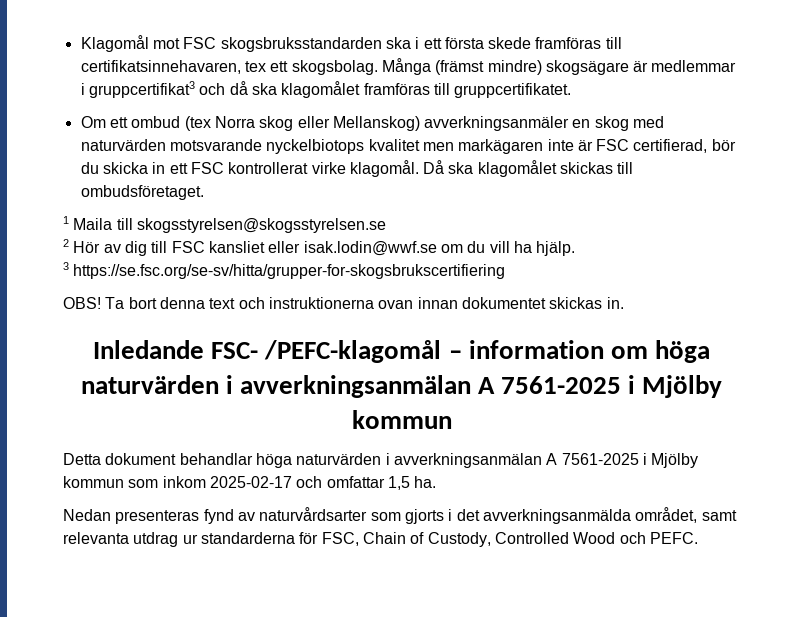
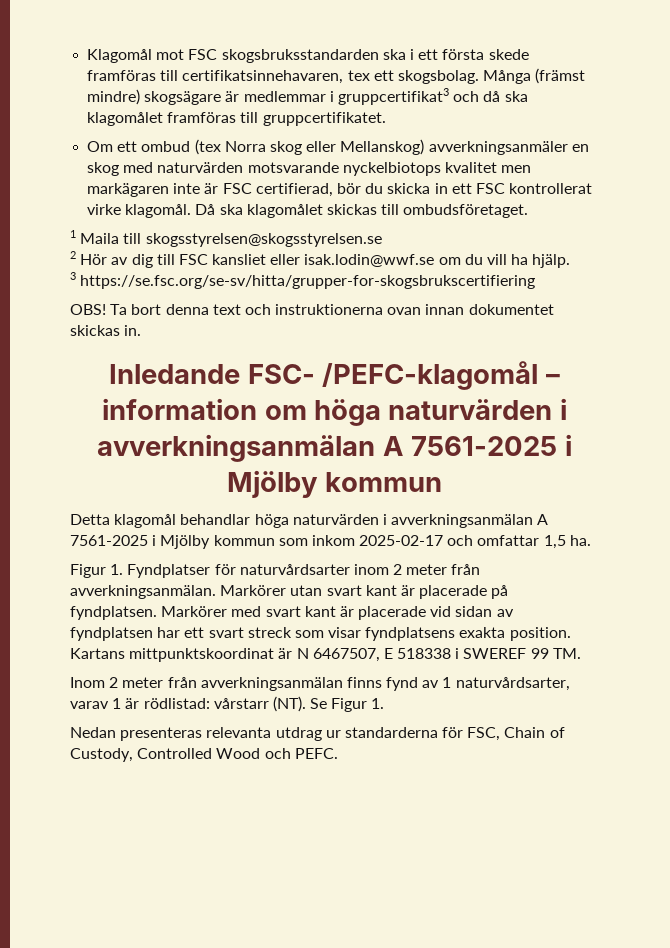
[105,453,177,465] dokument -> [114,514,177,528] klagomål
[63,507,737,524] Nedan presenteras fynd av naturvårdsarter som gjorts i det avverkningsanmälda området, samt -> [70,564,481,578] [70,585,509,599] [70,606,514,620] [70,627,571,641] [70,648,581,662] [70,677,570,691] [70,696,385,712] [70,727,203,741] Figur 1. Fyndplatser för naturvårdsarter inom 2 meter från avverkningsanmälan. Markörer utan svart kant är placerade på fyndplatsen. Markörer med svart kant är placerade vid sidan av fyndplatsen har ett svart streck som visar fyndplatsens exakta position. Kartans mittpunktskoordinat är N 6467507, E 518338 i SWEREF 99 TM. // Inom 2 meter från avverkningsanmälan finns fynd av 1 naturvårdsarter, varav 1 är rödlistad: vårstarr (NT). Se Figur 1. // Nedan presenteras

